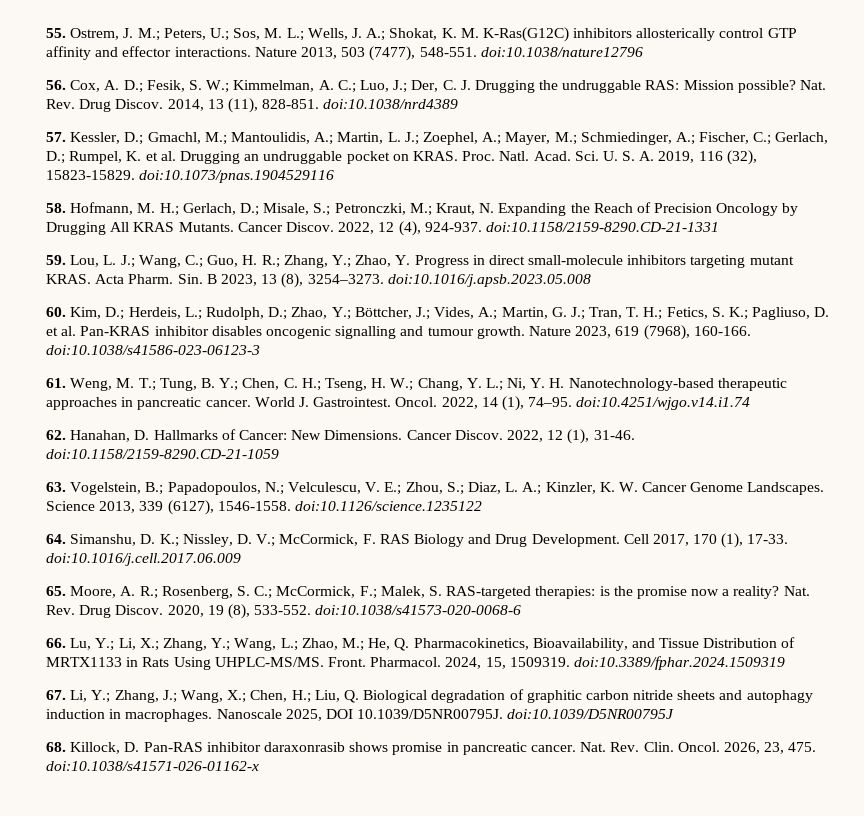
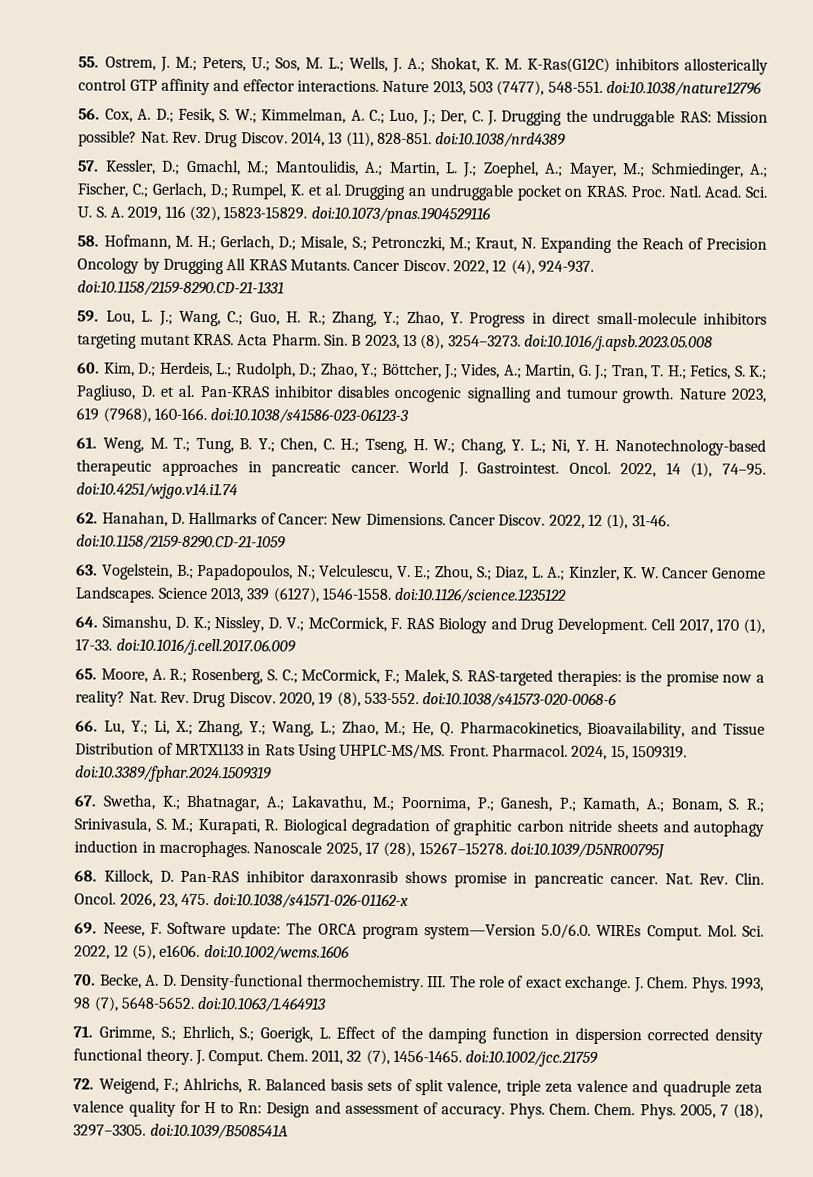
[70,690,359,703] Li, Y.; Zhang, J.; Wang, X.; Chen, H.; Liu, Q. -> [103,794,764,813] [74,817,279,835] Swetha, K.; Bhatnagar, A.; Lakavathu, M.; Poornima, P.; Ganesh, P.; Kamath, A.; Bonam, S. R.; Srinivasula, S. M.; Kurapati, R.
[326,709,504,719] DOI 10.1039/D5NR00795J. -> [365,841,507,858] 17 (28), 15267–15278.
(260, 766) none -> [74,921,765,941] [74,944,350,961] [74,973,765,993] [73,996,327,1013] [73,1025,763,1045] [73,1048,599,1067] [73,1077,763,1097] [72,1100,764,1120] [73,1123,288,1140] // 69. Neese, F. Software update: The ORCA program system—Version 5.0/6.0. WIREs Comput. Mol. Sci. 2022, 12 (5), e1606. doi:10.1002/wcms.1606 // 70. Becke, A. D. Density-functional thermochemistry. III. The role of exact exchange. J. Chem. Phys. 1993, 98 (7), 5648-5652. doi:10.1063/1.464913 // 71. Grimme, S.; Ehrlich, S.; Goerigk, L. Effect of the damping function in dispersion corrected density functional theory. J. Comput. Chem. 2011, 32 (7), 1456-1465. doi:10.1002/jcc.21759 // 72. Weigend, F.; Ahlrichs, R. Balanced basis sets of split valence, triple zeta valence and quadruple zeta valence quality for H to Rn: Design and assessment of accuracy. Phys. Chem. Chem. Phys. 2005, 7 (18), 3297–3305. doi:10.1039/B508541A

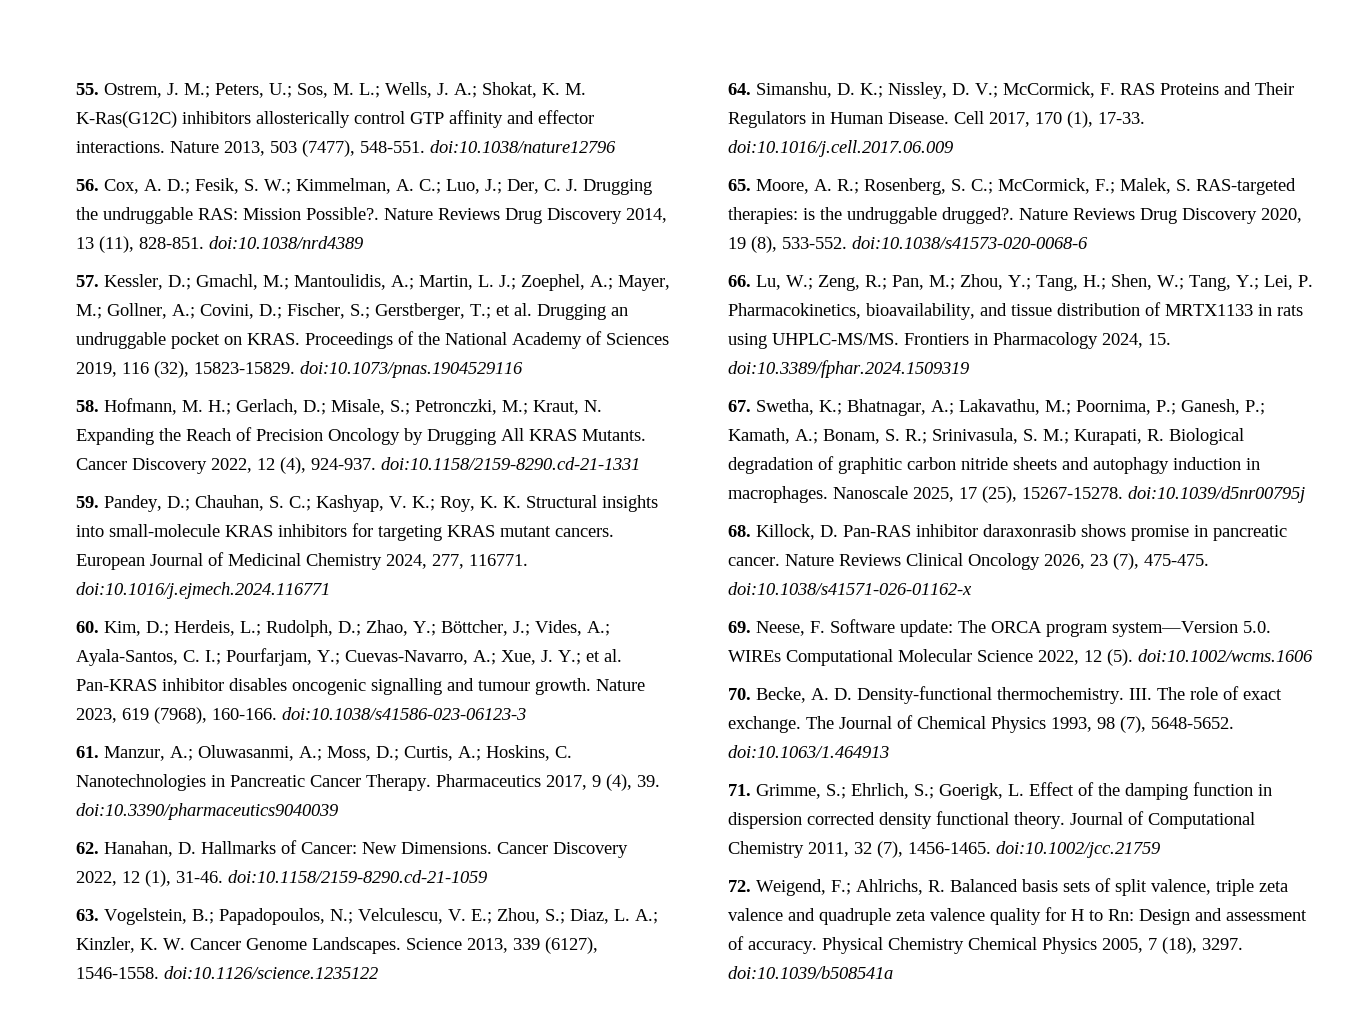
[78,130,288,148] possible? Nat. Rev. Drug Discov. -> [305,207,622,224] Possible?. Nature Reviews Drug Discovery
[651,162,769,179] [77,182,305,200] Schmiedinger, A.; Fischer, C.; Gerlach, D.; Rumpel, K. -> [106,303,491,320] Gollner, A.; Covini, D.; Fischer, S.; Gerstberger, T.;
[630,185,767,198] [77,206,125,218] Proc. Natl. Acad. Sci. U. S. A. -> [304,331,669,349] Proceedings of the National Academy of Sciences
[402,259,450,272] Discov. -> [131,458,207,474] Discovery
[77,280,285,297] doi:10.1158/2159-8290.CD-21-1331 -> [380,457,640,470] doi:10.1158/2159-8290.cd-21-1331
[105,310,767,328] [77,333,713,352] Lou, L. J.; Wang, C.; Guo, H. R.; Zhang, Y.; Zhao, Y. Progress in direct small-molecule inhibitors targeting mutant KRAS. Acta Pharm. Sin. B 2023, 13 (8), 3254–3273. doi:10.1016/j.apsb.2023.05.008 -> [103,495,658,512] [75,523,614,541] [75,552,528,570] [75,582,330,599] Pandey, D.; Chauhan, S. C.; Kashyap, V. K.; Roy, K. K. Structural insights into small-molecule KRAS inhibitors for targeting KRAS mutant cancers. European Journal of Medicinal Chemistry 2024, 277, 116771. doi:10.1016/j.ejmech.2024.116771
[525,364,768,380] [76,384,155,401] Martin, G. J.; Tran, T. H.; Fetics, S. K.; Pagliuso, D. -> [75,648,581,666] Ayala-Santos, C. I.; Pourfarjam, Y.; Cuevas-Navarro, A.; Xue, J. Y.;
[103,437,766,456] [76,459,766,478] [76,482,239,500] Weng, M. T.; Tung, B. Y.; Chen, C. H.; Tseng, H. W.; Chang, Y. L.; Ni, Y. H. Nanotechnology-based therapeutic approaches in pancreatic cancer. World J. Gastrointest. Oncol. 2022, 14 (1), 74–95. doi:10.4251/wjgo.v14.i1.74 -> [103,745,572,761] [75,774,660,791] [75,803,338,820] Manzur, A.; Oluwasanmi, A.; Moss, D.; Curtis, A.; Hoskins, C. Nanotechnologies in Pancreatic Cancer Therapy. Pharmaceutics 2017, 9 (4), 39. doi:10.3390/pharmaceutics9040039
[498,514,546,526] Discov. -> [552,842,628,858] Discovery
[76,534,287,551] doi:10.1158/2159-8290.CD-21-1059 -> [227,870,487,883] doi:10.1158/2159-8290.cd-21-1059
[437,617,648,635] Biology and Drug Development. -> [1159,82,1294,95] [727,111,949,128] Proteins and Their Regulators in Human Disease.
[665,671,766,687] [75,690,276,708] promise now a reality? Nat. Rev. Drug Discov. -> [846,207,1257,224] undruggable drugged?. Nature Reviews Drug Discovery
[131,719,765,739] [75,742,687,761] Y.; Li, X.; Zhang, Y.; Wang, L.; Zhao, M.; He, Q. Pharmacokinetics, Bioavailability, and Tissue Distribution of MRTX1133 in Rats Using UHPLC-MS/MS. Front. Pharmacol. 2024, 15, 1509319. -> [785,274,1313,291] [727,302,1303,320] [727,332,1171,349] W.; Zeng, R.; Pan, M.; Zhou, Y.; Tang, H.; Shen, W.; Tang, Y.; Lei, P. Pharmacokinetics, bioavailability, and tissue distribution of MRTX1133 in rats using UHPLC-MS/MS. Frontiers in Pharmacology 2024, 15.
[383,841,666,860] (28), 15267–15278. doi:10.1039/D5NR00795J -> [981,486,1305,503] (25), 15267-15278. doi:10.1039/d5nr00795j
[664,872,764,885] [74,892,210,908] Nat. Rev. Clin. Oncol. 2026, 23, 475. -> [784,553,1209,570] Nature Reviews Clinical Oncology 2026, 23 (7), 475-475.
[541,923,765,941] [74,944,201,960] 5.0/6.0. WIREs Comput. Mol. Sci. 2022, 12 (5), e1606. -> [1242,621,1271,633] [727,649,1133,666] 5.0. WIREs Computational Molecular Science 2022, 12 (5).
[633,976,728,993] J. Chem. Phys. -> [805,715,1046,733] The Journal of Chemical Physics
[195,1049,308,1066] J. Comput. Chem. -> [1069,811,1255,829] [727,841,804,858] Journal of Computational Chemistry
[509,1102,676,1120] Phys. Chem. Chem. Phys. -> [821,937,1097,954] Physical Chemistry Chemical Physics
[73,1123,288,1140] 3297–3305. doi:10.1039/B508541A -> [1201,938,1243,950] [727,966,893,979] 3297. doi:10.1039/b508541a

